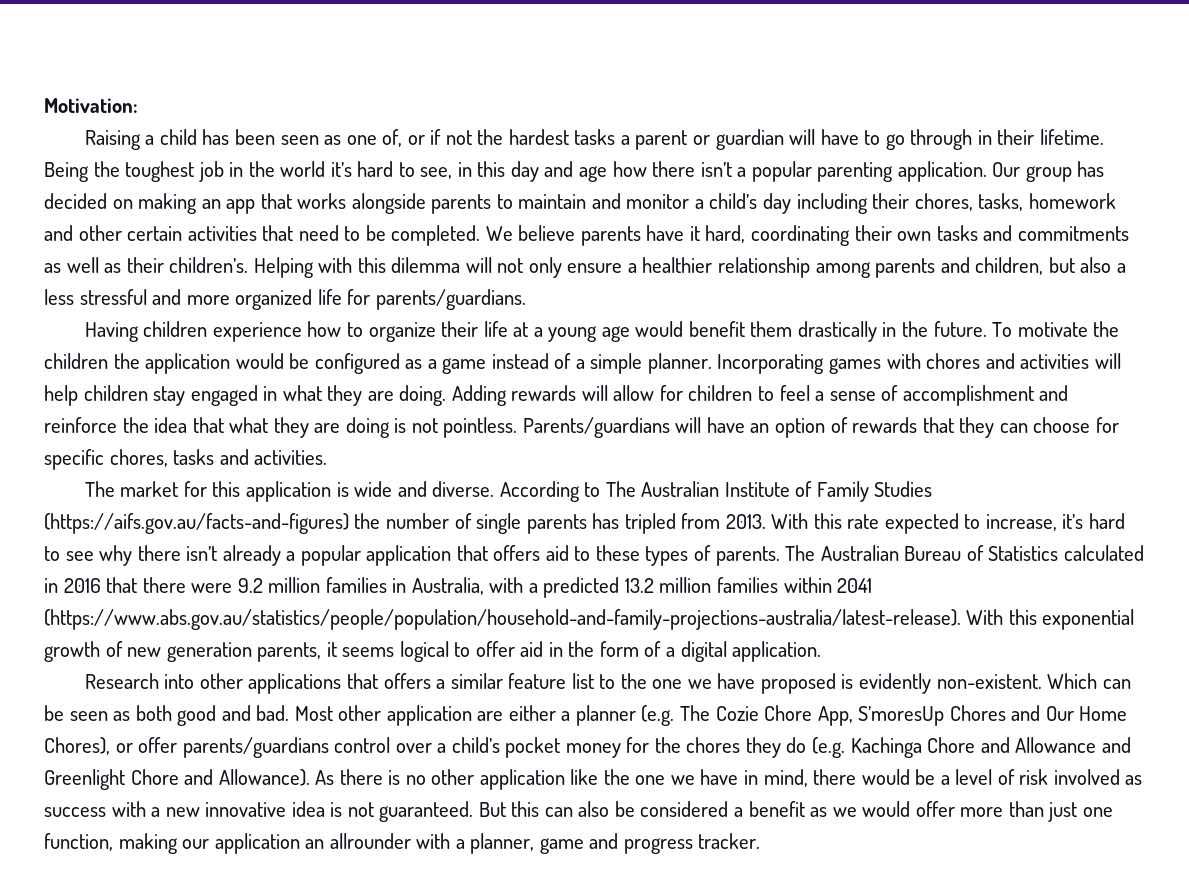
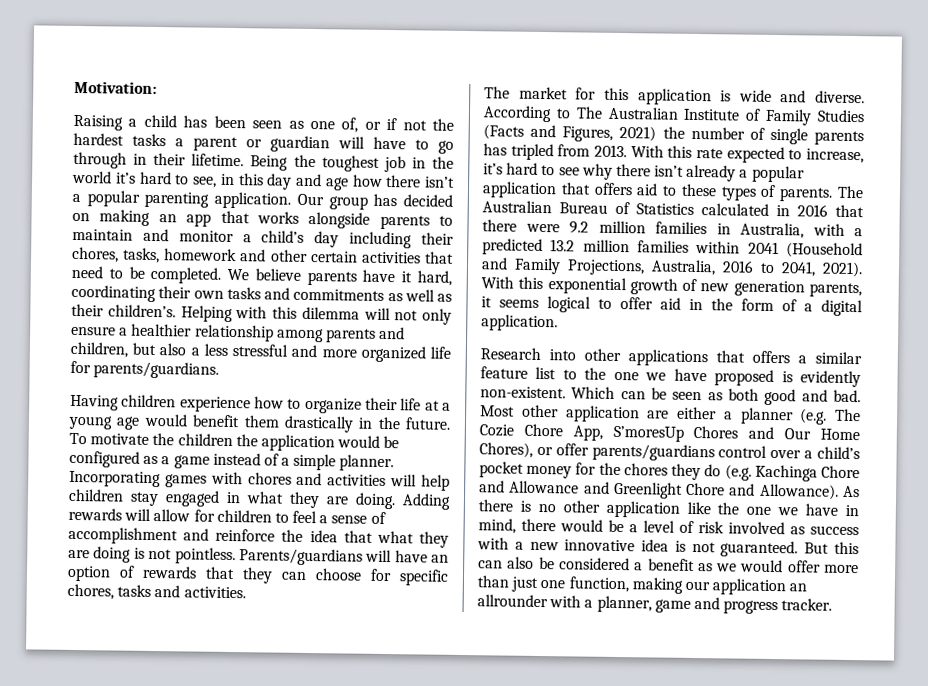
[44,513,349,534] (https://aifs.gov.au/facts-and-figures) -> [483,124,657,142] (Facts and Figures, 2021)
[44,609,961,630] (https://www.abs.gov.au/statistics/people/population/household-and-family-projections-australia/latest-release). -> [786,242,863,259] [481,257,863,278] (Household and Family Projections, Australia, 2016 to 2041, 2021).

